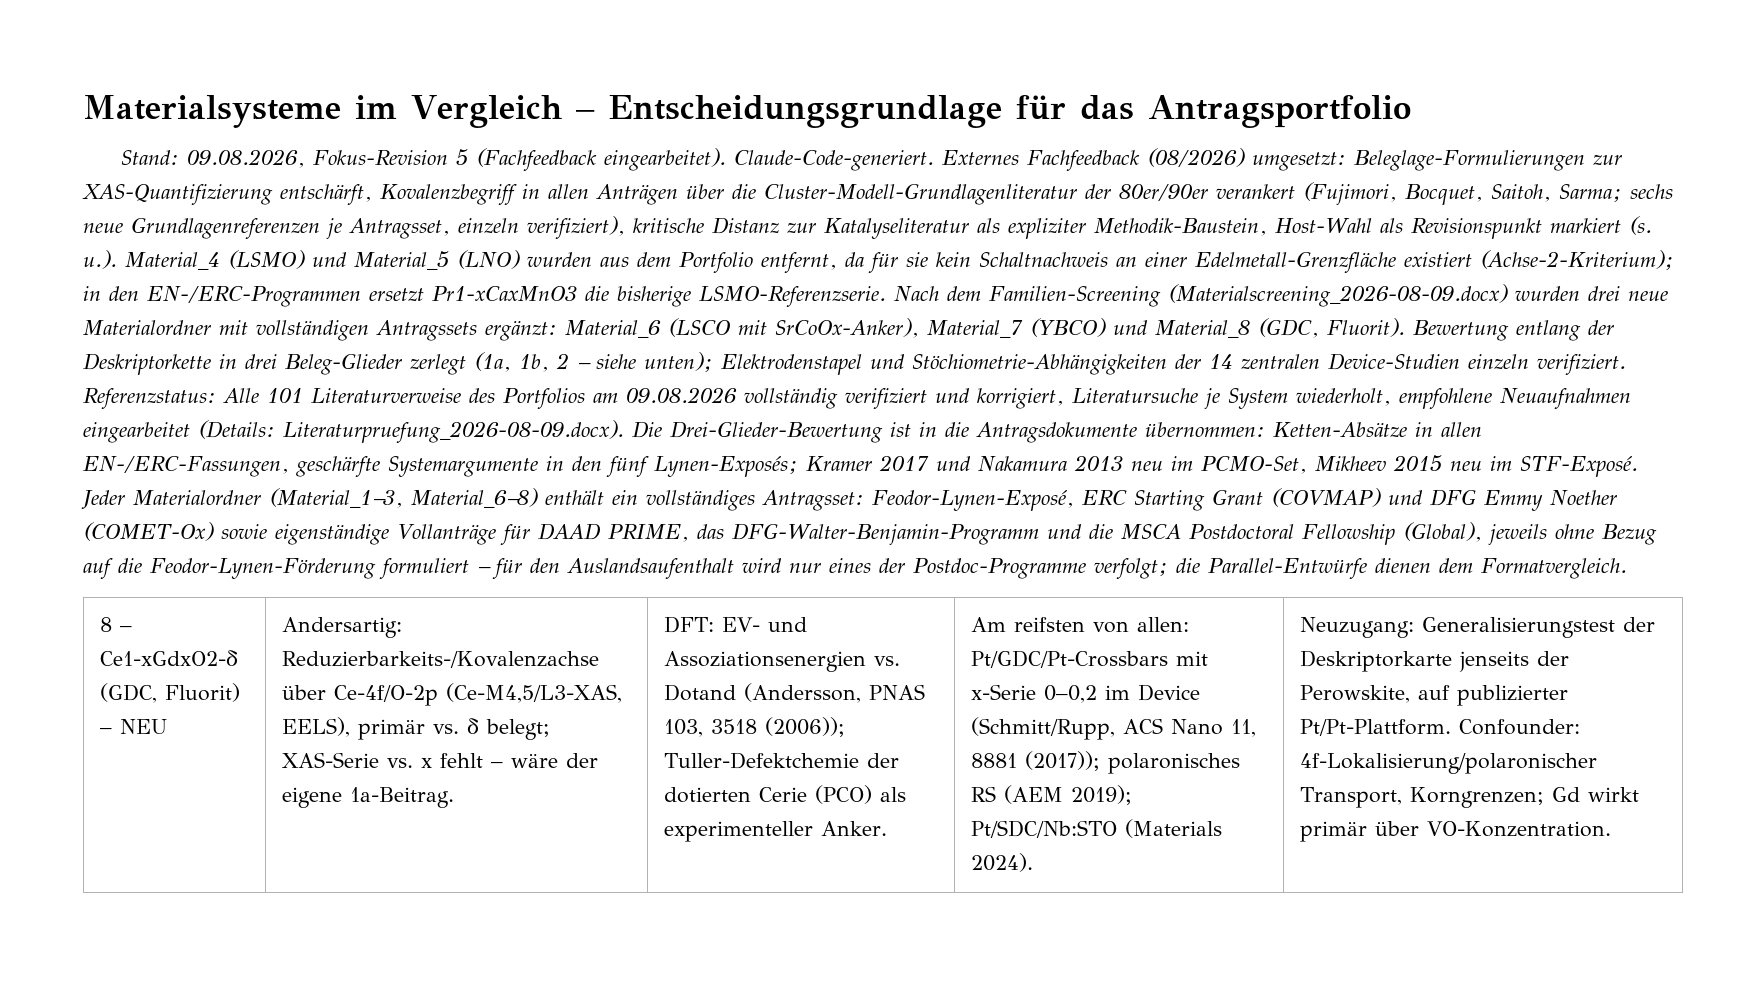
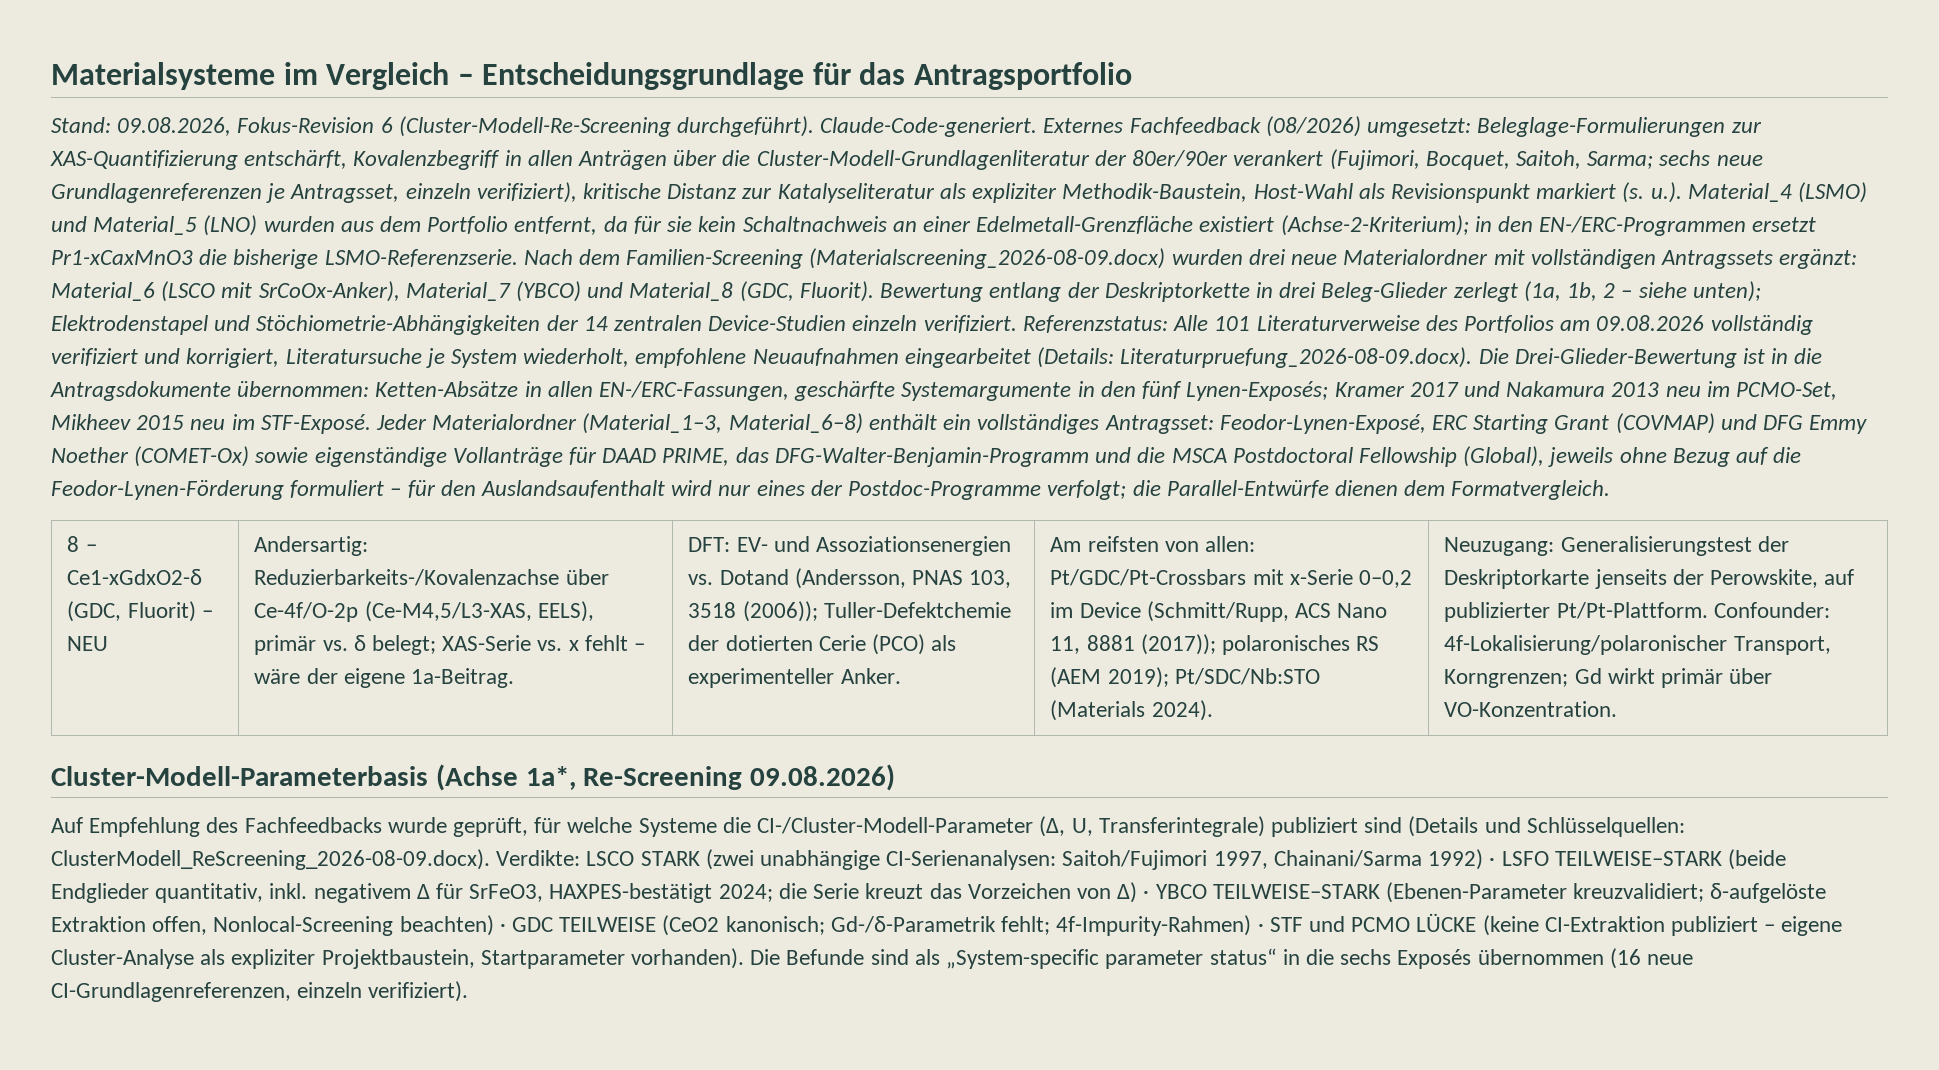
[456,148,727,171] 5 (Fachfeedback eingearbeitet). -> [380,116,815,137] 6 (Cluster-Modell-Re-Screening durchgeführt).
(1611, 829) none -> [51,764,896,791] [51,816,1685,837] [51,849,1786,870] [51,882,1827,903] [51,913,1843,936] [51,948,1693,969] [51,981,469,1002] // Cluster-Modell-Parameterbasis (Achse 1a*, Re-Screening 09.08.2026) // Auf Empfehlung des Fachfeedbacks wurde geprüft, für welche Systeme die CI-/Cluster-Modell-Parameter (Δ, U, Transferintegrale) publiziert sind (Details und Schlüsselquellen: ClusterModell_ReScreening_2026-08-09.docx). Verdikte: LSCO STARK (zwei unabhängige CI-Serienanalysen: Saitoh/Fujimori 1997, Chainani/Sarma 1992) · LSFO TEILWEISE–STARK (beide Endglieder quantitativ, inkl. negativem Δ für SrFeO3, HAXPES-bestätigt 2024; die Serie kreuzt das Vorzeichen von Δ) · YBCO TEILWEISE–STARK (Ebenen-Parameter kreuzvalidiert; δ-aufgelöste Extraktion offen, Nonlocal-Screening beachten) · GDC TEILWEISE (CeO2 kanonisch; Gd-/δ-Parametrik fehlt; 4f-Impurity-Rahmen) · STF und PCMO LÜCKE (keine CI-Extraktion publiziert – eigene Cluster-Analyse als expliziter Projektbaustein, Startparameter vorhanden). Die Befunde sind als „System-specific parameter status“ in die sechs Exposés übernommen (16 neue CI-Grundlagenreferenzen, einzeln verifiziert).

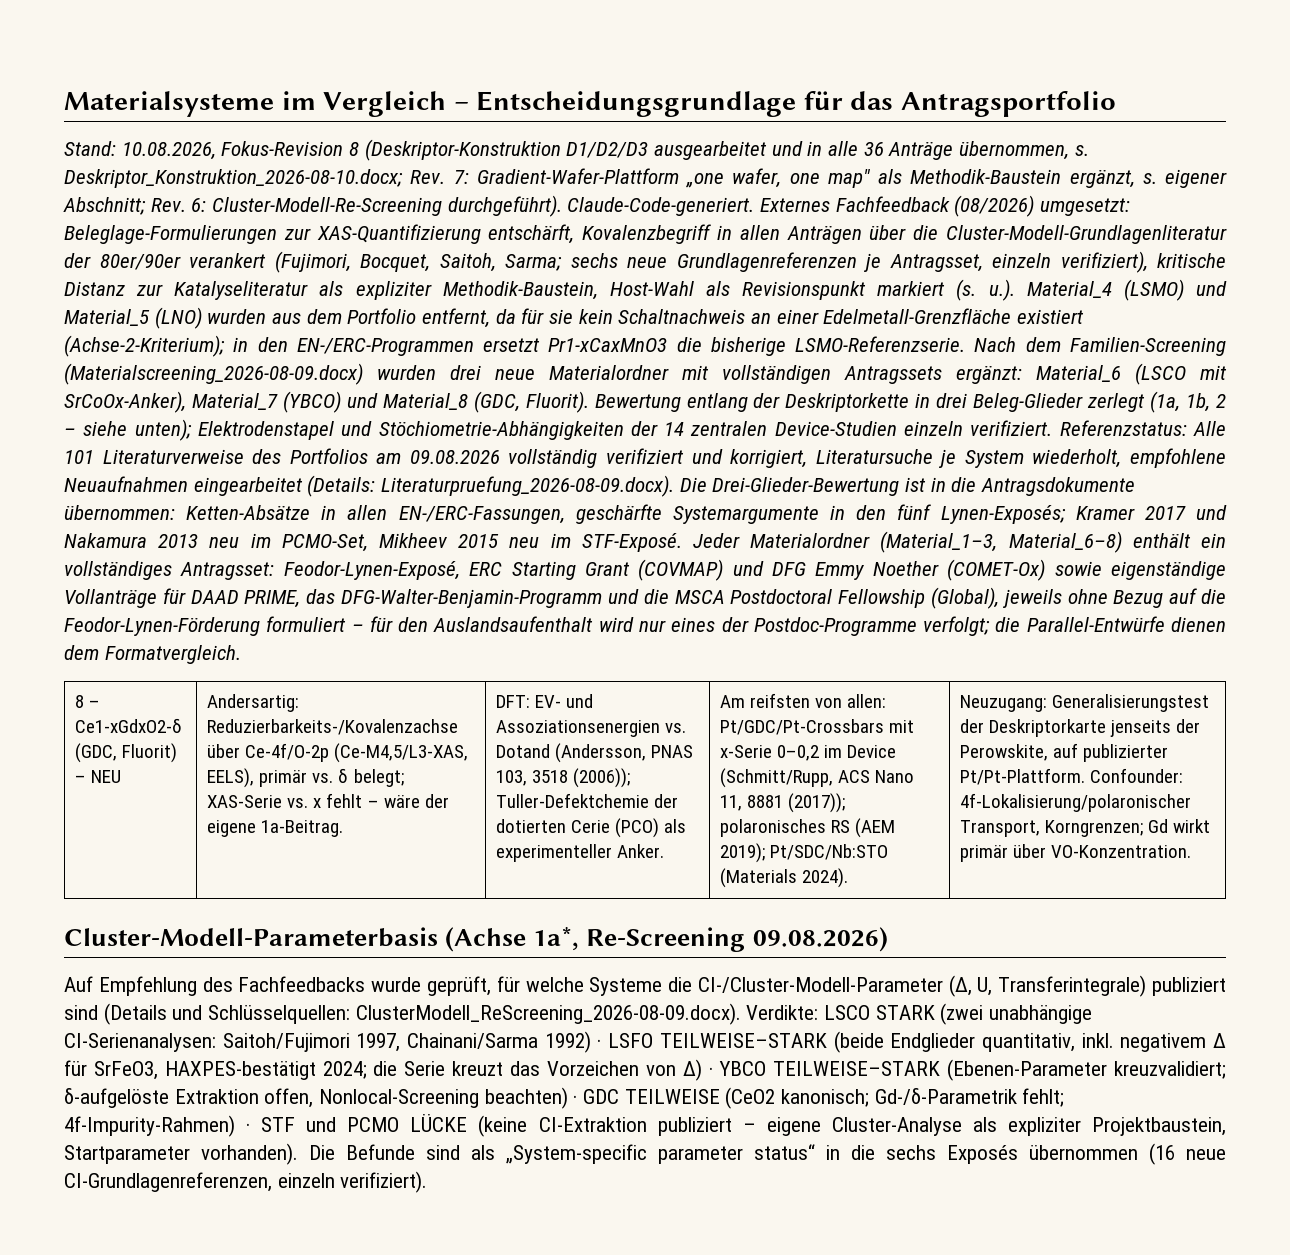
[117,116,671,137] 09.08.2026, Fokus-Revision 6 (Cluster-Modell-Re-Screening -> [121,139,1089,161] [64,168,1227,188] [63,197,443,216] 10.08.2026, Fokus-Revision 8 (Deskriptor-Konstruktion D1/D2/D3 ausgearbeitet und in alle 36 Anträge übernommen, s. Deskriptor_Konstruktion_2026-08-10.docx; Rev. 7: Gradient-Wafer-Plattform „one wafer, one map" als Methodik-Baustein ergänzt, s. eigener Abschnitt; Rev. 6: Cluster-Modell-Re-Screening

